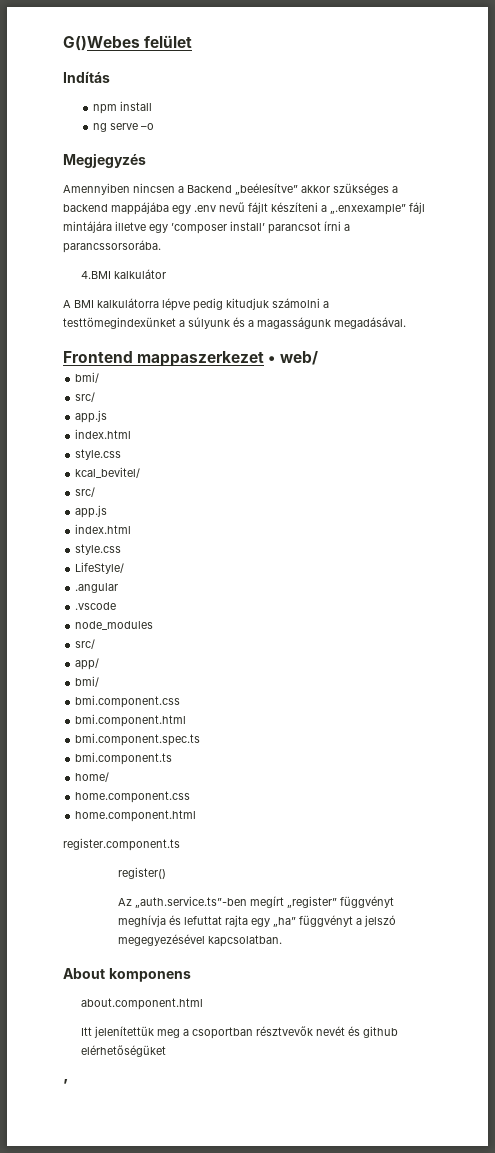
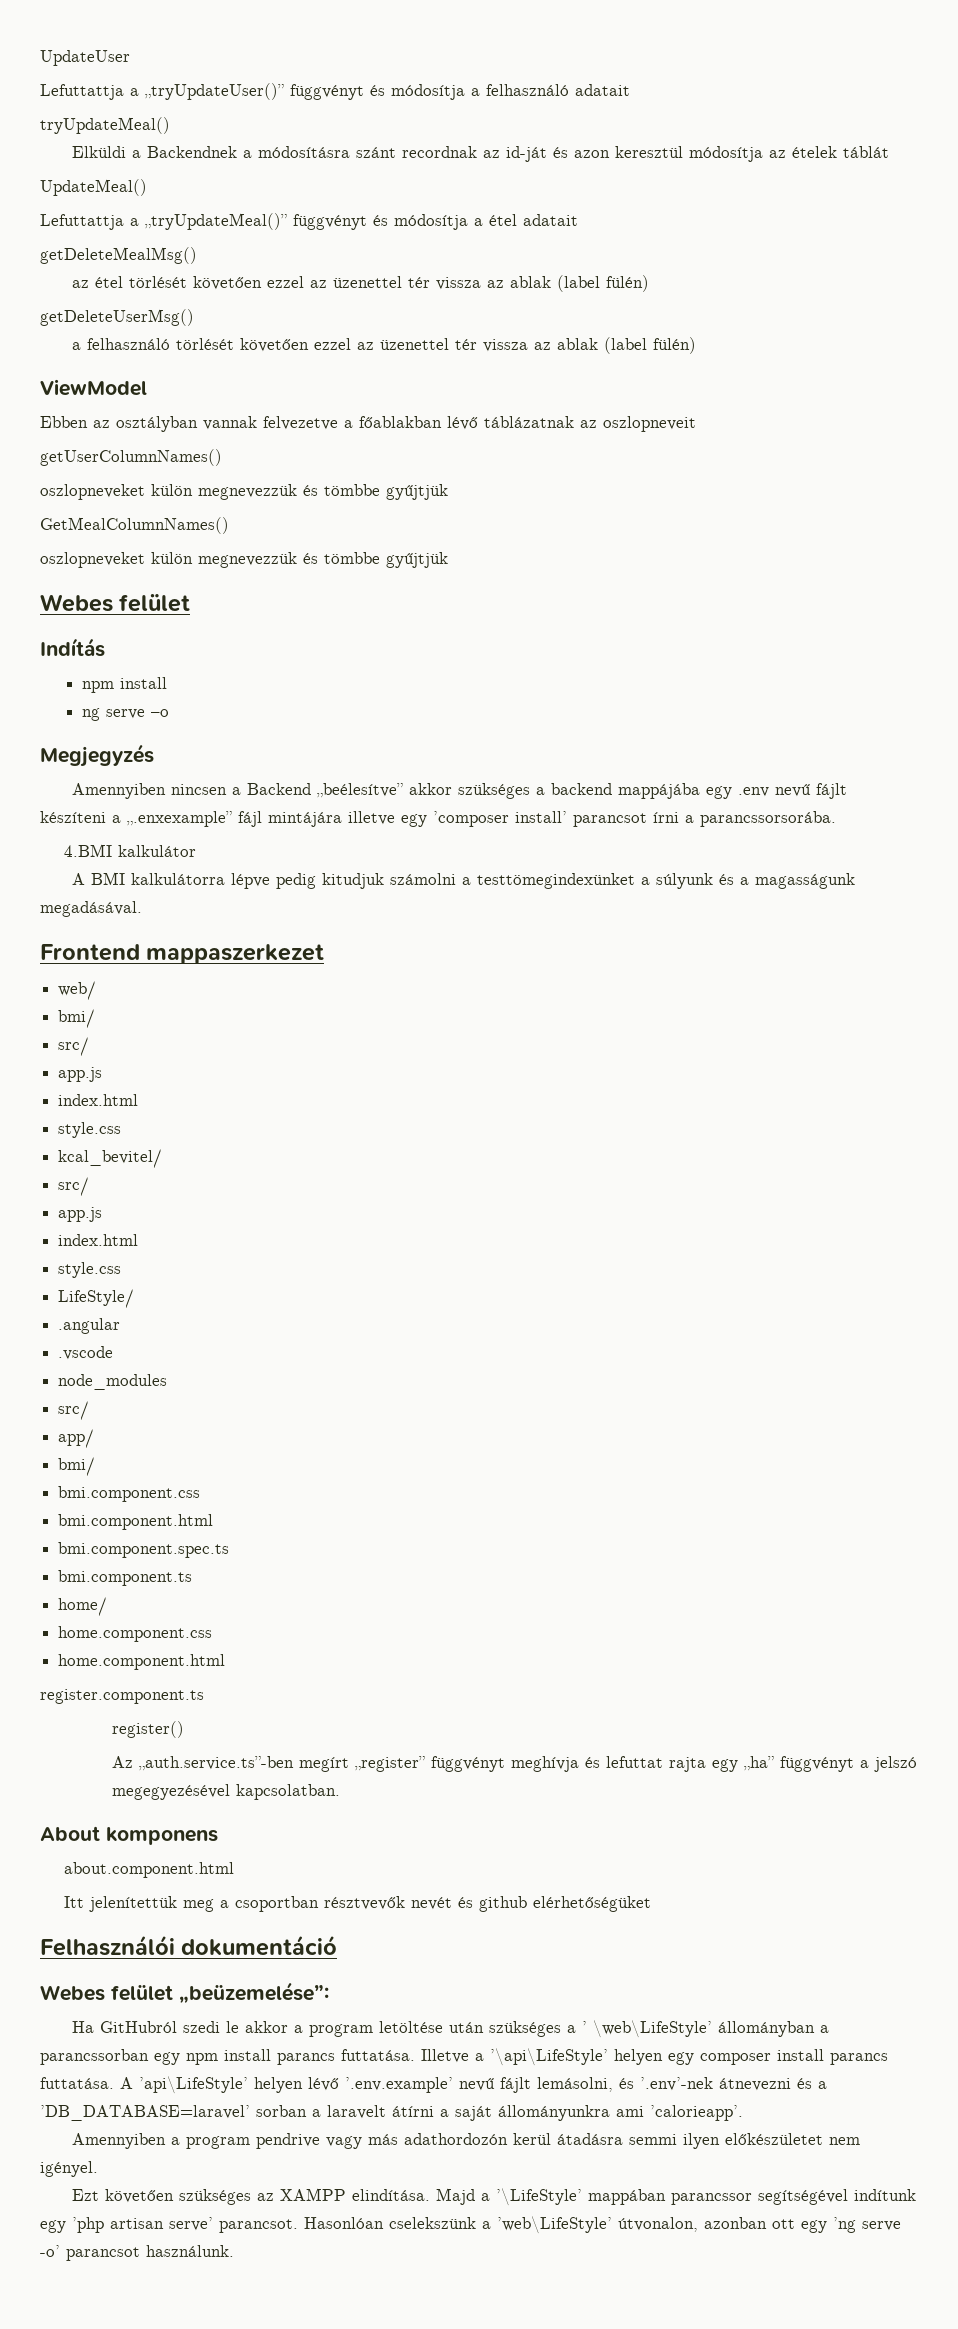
[63,36,140,51] G()Webes -> [40,50,130,66] [40,83,630,100] [40,117,170,134] [72,146,890,162] [40,179,147,196] [40,213,578,230] [40,247,197,264] [72,275,650,292] [40,309,194,326] [72,337,697,354] [40,379,147,396] [40,416,696,432] [40,449,222,466] [40,484,448,500] [40,517,229,534] [40,552,448,568] [40,594,113,612] UpdateUser // Lefuttattja a „tryUpdateUser()” függvényt és módosítja a felhasználó adatait // tryUpdateMeal() // Elküldi a Backendnek a módosításra szánt recordnak az id-ját és azon keresztül módosítja az ételek táblát // UpdateMeal() // Lefuttattja a „tryUpdateMeal()” függvényt és módosítja a étel adatait // getDeleteMealMsg() // az étel törlését követően ezzel az üzenettel tér vissza az ablak (label fülén) // getDeleteUserMsg() // a felhasználó törlését követően ezzel az üzenettel tér vissza az ablak (label fülén) // ViewModel // Ebben az osztályban vannak felvezetve a főablakban lévő táblázatnak az oszlopneveit // getUserColumnNames() // oszlopneveket külön megnevezzük és tömbbe gyűjtjük // GetMealColumnNames() // oszlopneveket külön megnevezzük és tömbbe gyűjtjük // Webes
[268,356,276,363] • -> (325, 954) //
[63,1079,68,1091] ’ -> [40,1935,338,1956] [40,1982,329,2004] [72,2020,830,2038] [40,2048,888,2066] [40,2076,827,2094] [40,2105,743,2121] [72,2133,861,2149] [40,2161,98,2177] [72,2188,917,2206] [40,2216,901,2234] [40,2245,234,2261] Felhasználói dokumentáció // Webes felület „beüzemelése”: // Ha GitHubról szedi le akkor a program letöltése után szükséges a ’ \web\LifeStyle’ állományban a parancssorban egy npm install parancs futtatása. Illetve a ’\api\LifeStyle’ helyen egy composer install parancs futtatása. A ’api\LifeStyle’ helyen lévő ’.env.example’ nevű fájlt lemásolni, és ’.env’-nek átnevezni és a ’DB_DATABASE=laravel’ sorban a laravelt átírni a saját állományunkra ami ’calorieapp’. // Amennyiben a program pendrive vagy más adathordozón kerül átadásra semmi ilyen előkészületet nem igényel. // Ezt követően szükséges az XAMPP elindítása. Majd a ’\LifeStyle’ mappában parancssor segítségével indítunk egy ’php artisan serve’ parancsot. Hasonlóan cselekszünk a ’web\LifeStyle’ útvonalon, azonban ott egy ’ng serve -o’ parancsot használunk.

